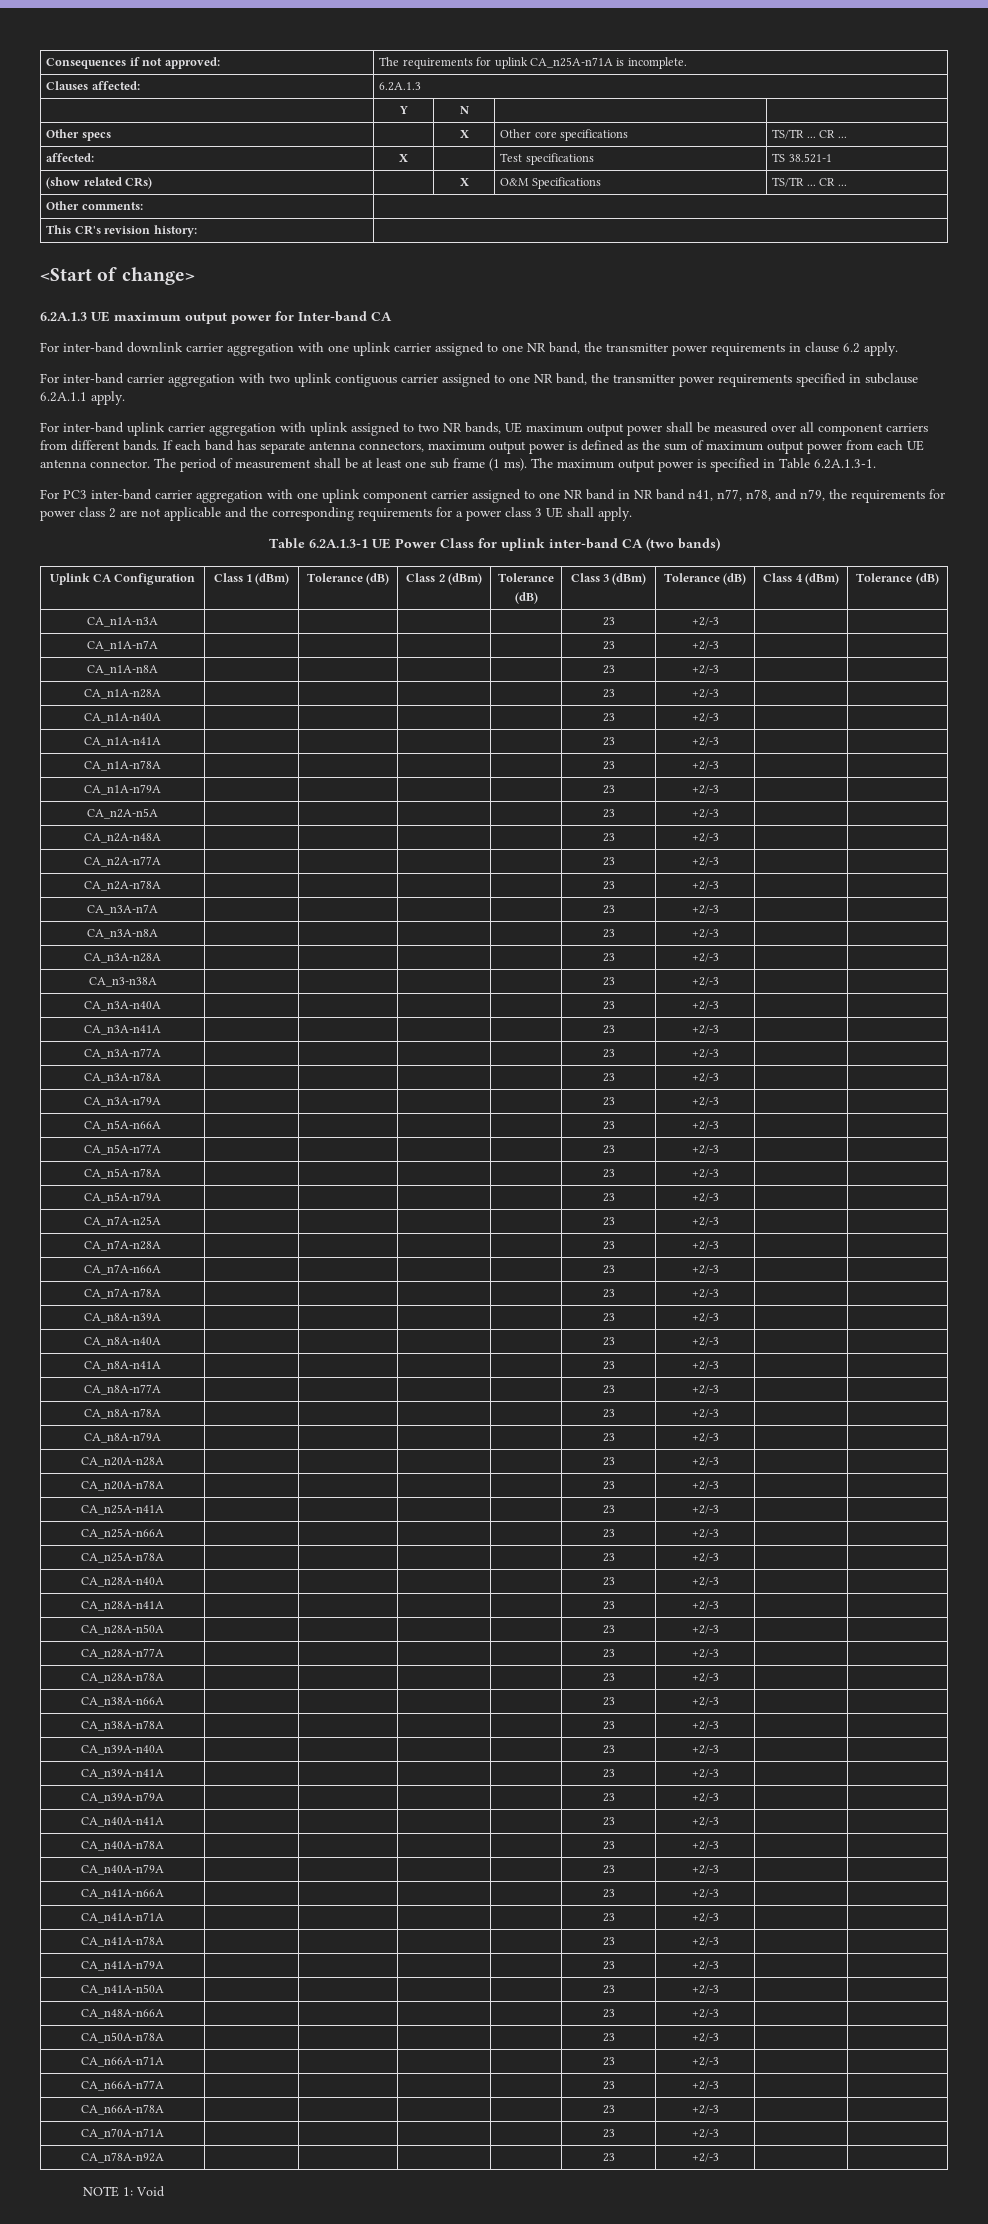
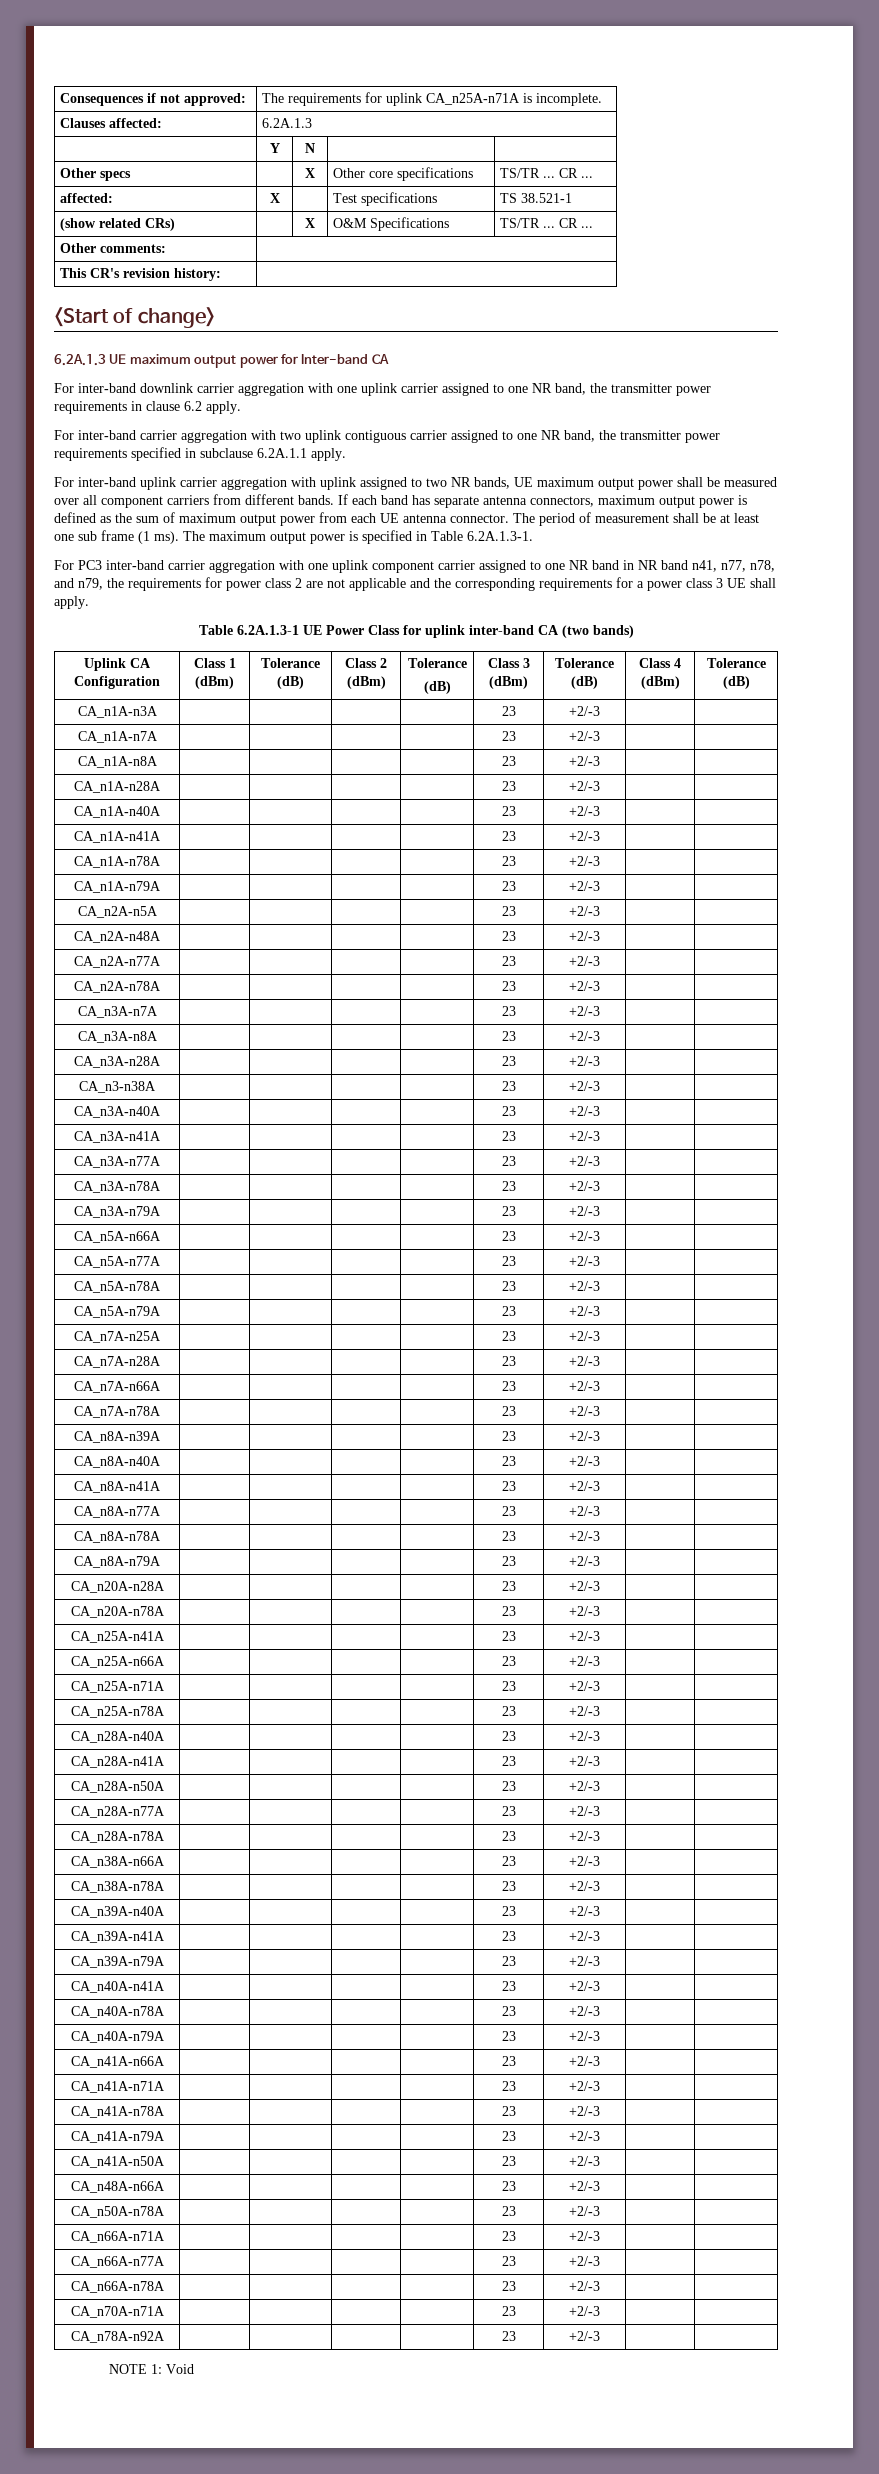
(719, 1533) none -> [70,1681,165,1693] [501,1681,516,1691] [569,1681,600,1691] // CA_n25A-n71A | | | | | 23 | +2/-3 | |

